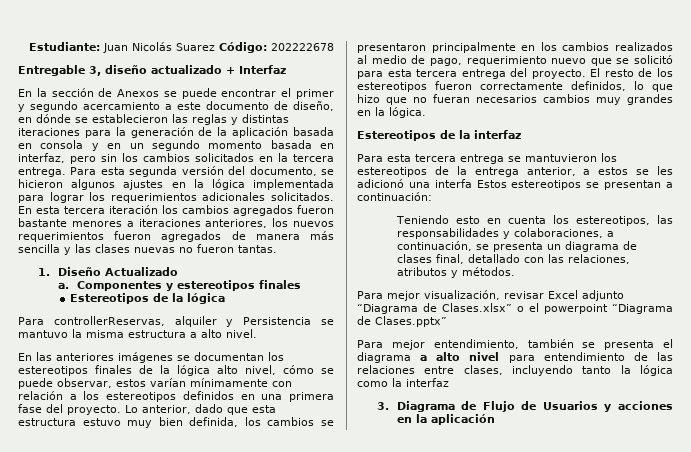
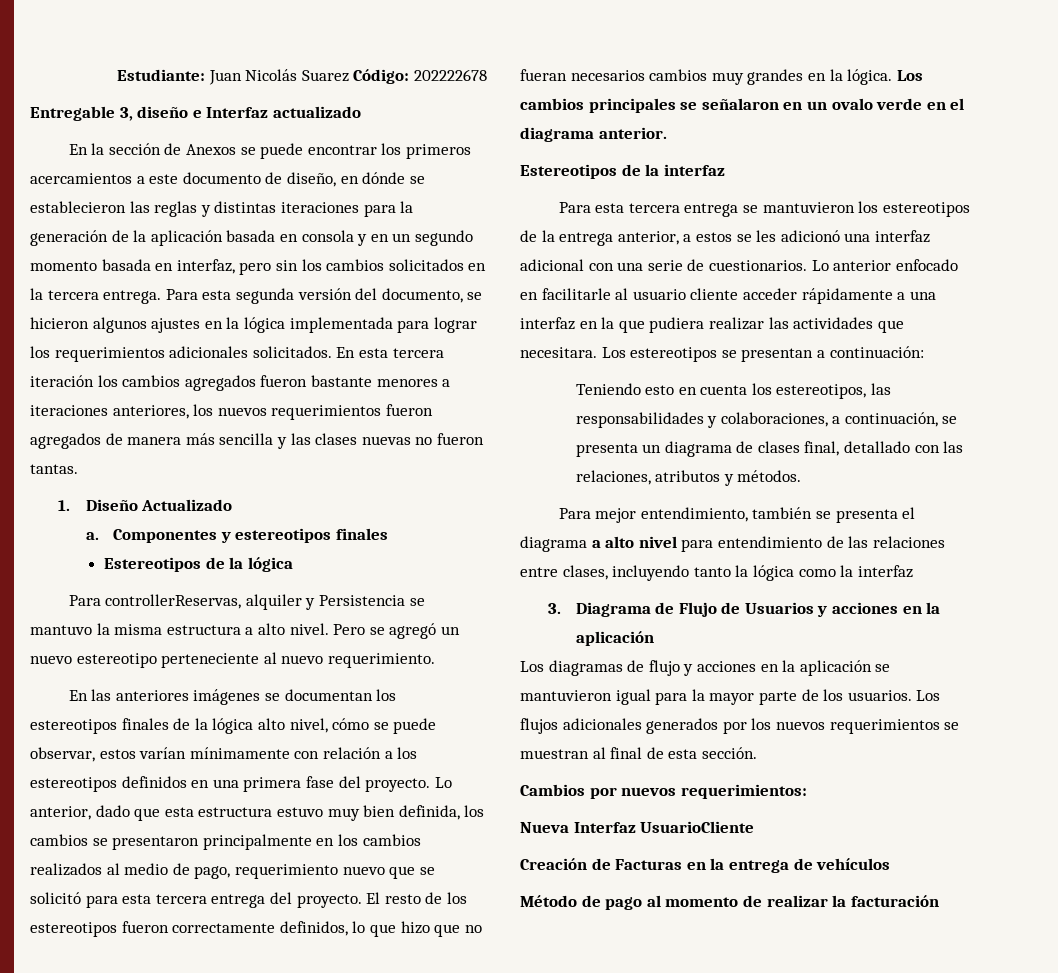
(147, 69) none -> [192,107,269,118] e Interfaz
[226,65,286,74] + Interfaz -> (361, 112) none
[281,88,334,99] [18,101,160,112] el primer y segundo acercamiento -> [381,143,471,159] [30,173,132,184] los primeros acercamientos
(257, 333) none -> [333,623,460,639] [30,652,435,668] Pero se agregó un nuevo estereotipo perteneciente al nuevo requerimiento.
(426, 112) none -> [896,70,923,81] [520,98,965,113] [520,127,667,142] Los cambios principales se señalaron en un ovalo verde en el diagrama anterior.
[434,179,507,188] interfa Estos -> [874,230,930,243] [520,259,958,271] [520,288,936,304] [520,317,904,333] [520,347,626,358] interfaz adicional con una serie de cuestionarios. Lo anterior enfocado en facilitarle al usuario cliente acceder rápidamente a una interfaz en la que pudiera realizar las actividades que necesitara. Los
[357,290,624,301] [357,303,673,314] [357,316,447,327] // Para mejor visualización, revisar Excel adjunto “Diagrama de Clases.xlsx” o el powerpoint “Diagrama de Clases.pptx” -> (802, 476) none
(495, 419) none -> [520,660,891,676] [520,689,941,705] [520,718,960,734] [520,747,757,759] [520,784,807,799] [520,821,755,833] [520,858,891,873] [520,895,939,910] // Los diagramas de flujo y acciones en la aplicación se mantuvieron igual para la mayor parte de los usuarios. Los flujos adicionales generados por los nuevos requerimientos se muestran al final de esta sección. // Cambios por nuevos requerimientos: // Nueva Interfaz UsuarioCliente // Creación de Facturas en la entrega de vehículos // Método de pago al momento de realizar la facturación

